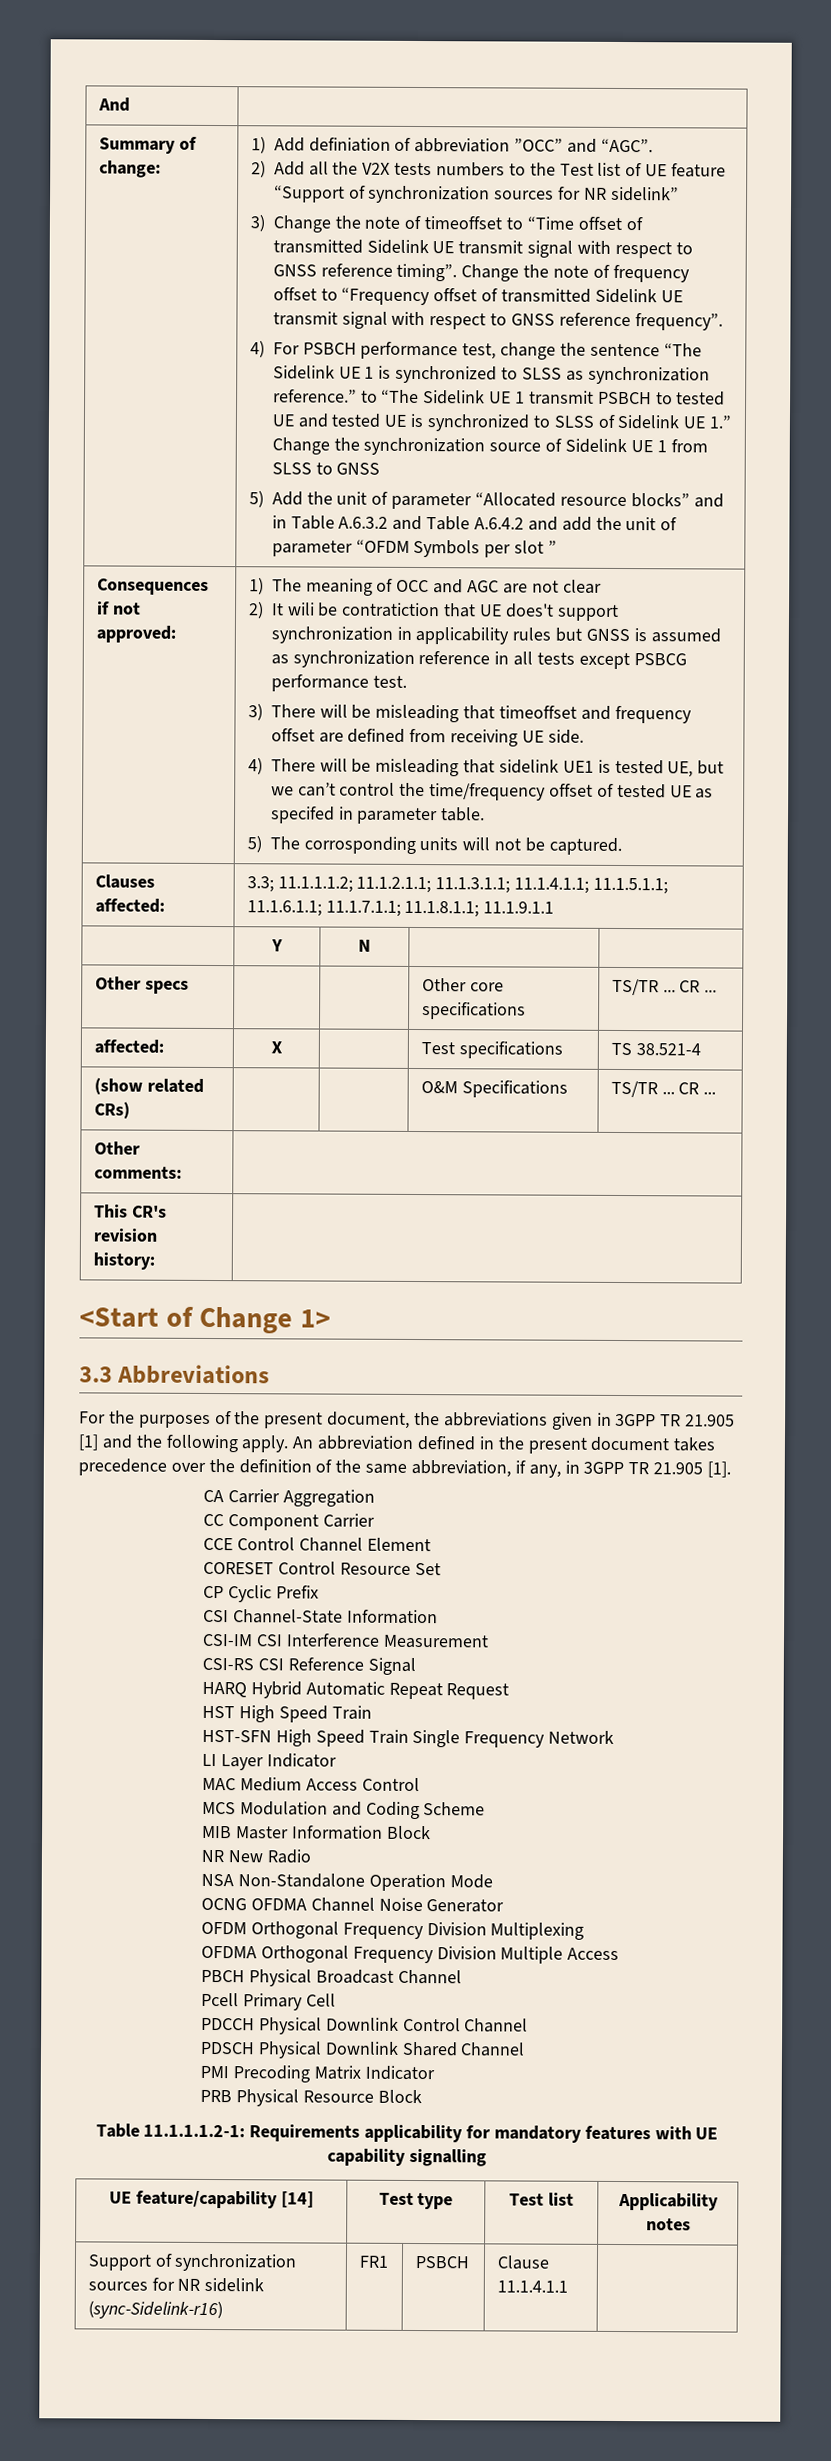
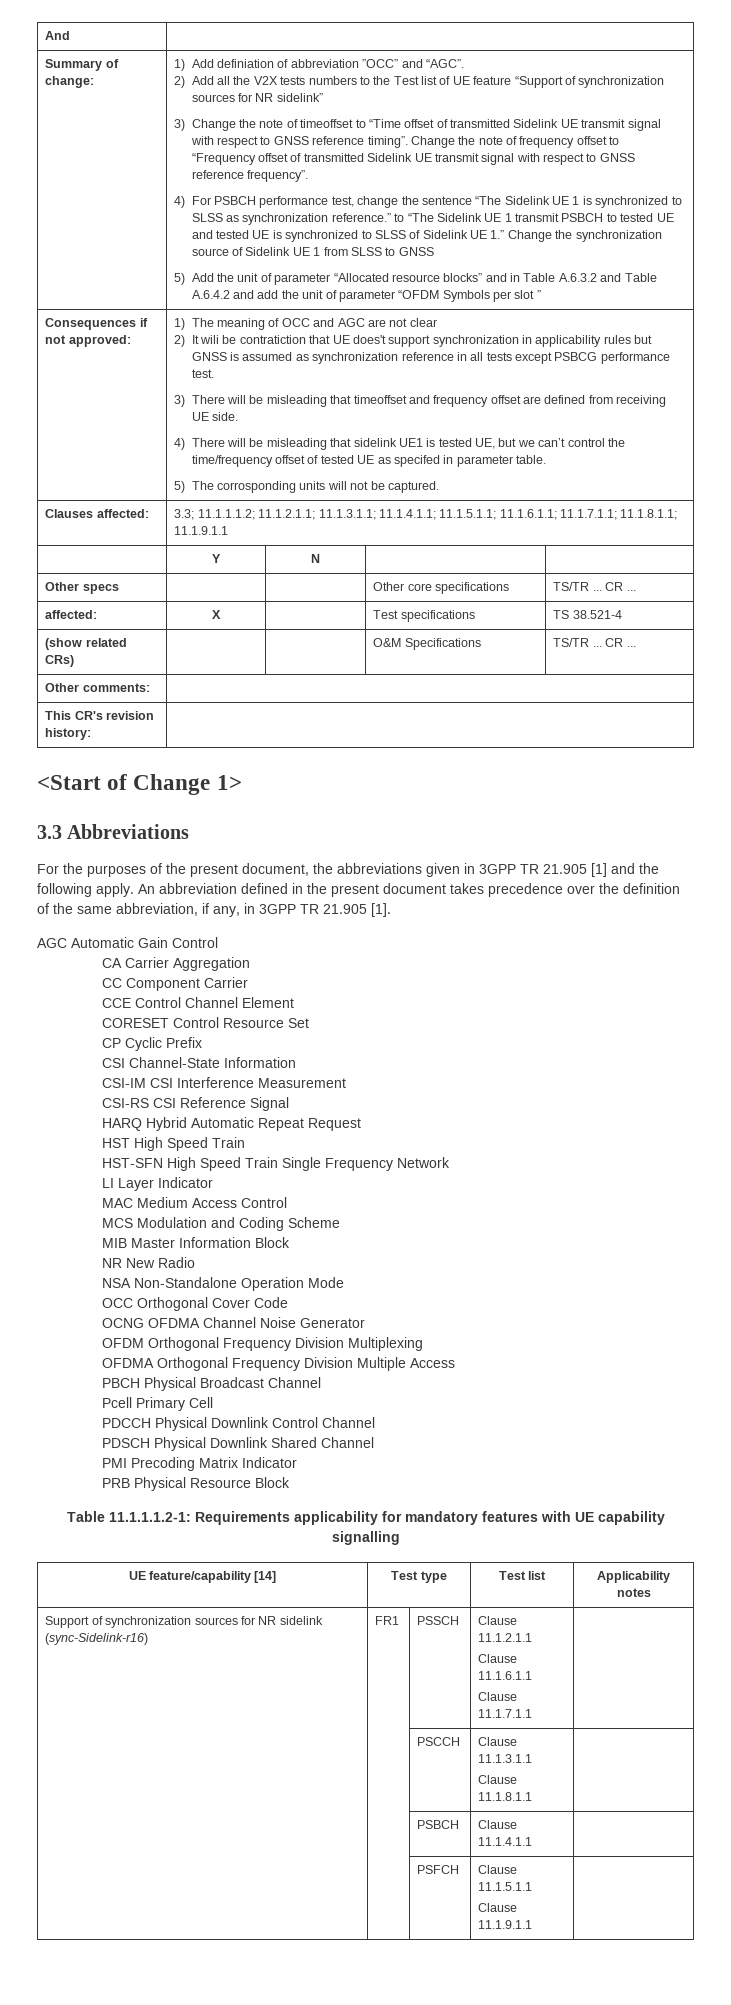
(732, 1469) none -> [37,937,218,948] // AGC Automatic Gain Control
(493, 1881) none -> [102,1297,289,1311] // OCC Orthogonal Cover Code
[414,2256,469,2269] [496,2255,549,2270] [496,2280,568,2293] PSBCH | Clause 11.1.4.1.1 -> [417,1616,460,1625] [478,1616,518,1625] [478,1633,533,1642] [478,1654,518,1663] [478,1671,533,1680] [478,1692,518,1701] [478,1709,533,1718] [417,1737,461,1746] [478,1737,518,1746] [478,1754,533,1763] [478,1775,518,1784] [478,1792,533,1801] [417,1820,460,1829] [478,1820,518,1829] [478,1837,533,1846] [417,1865,460,1874] [478,1865,518,1874] [478,1882,533,1891] [478,1903,518,1912] [478,1920,533,1929] PSSCH | Clause 11.1.2.1.1 // Clause 11.1.6.1.1 // Clause 11.1.7.1.1 | // | | PSCCH | Clause 11.1.3.1.1 // Clause 11.1.8.1.1 | // | | PSBCH | Clause 11.1.4.1.1 | // | | PSFCH | Clause 11.1.5.1.1 // Clause 11.1.9.1.1

